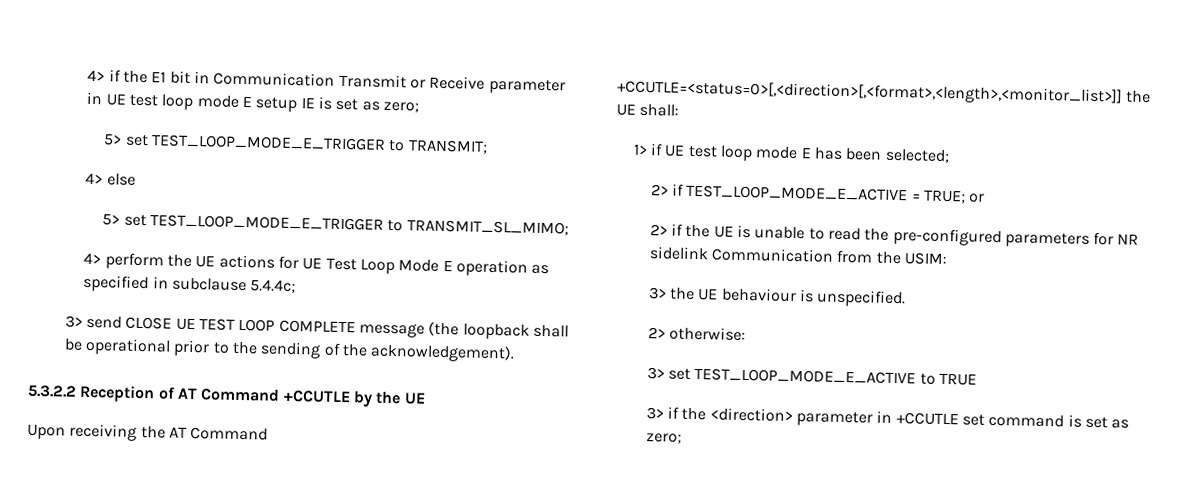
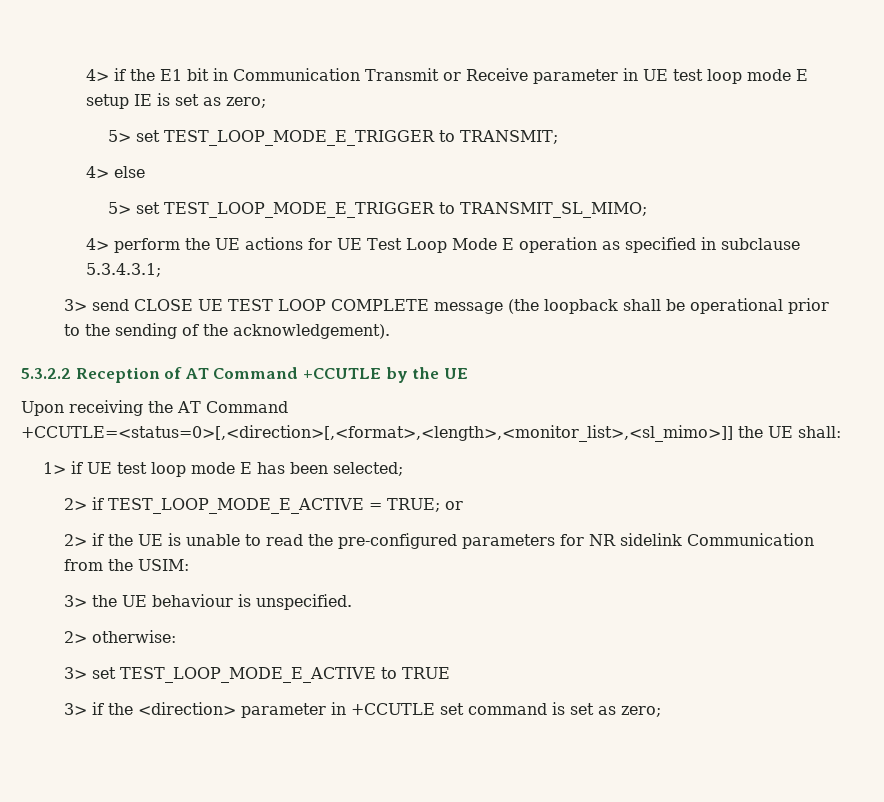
[250,279,297,294] 5.4.4c; -> [86,263,162,277] 5.3.4.3.1;
[617,79,1123,106] +CCUTLE=<status=0>[,<direction>[,<format>,<length>,<monitor_list>]] -> [21,425,733,442] +CCUTLE=<status=0>[,<direction>[,<format>,<length>,<monitor_list>,<sl_mimo>]]

